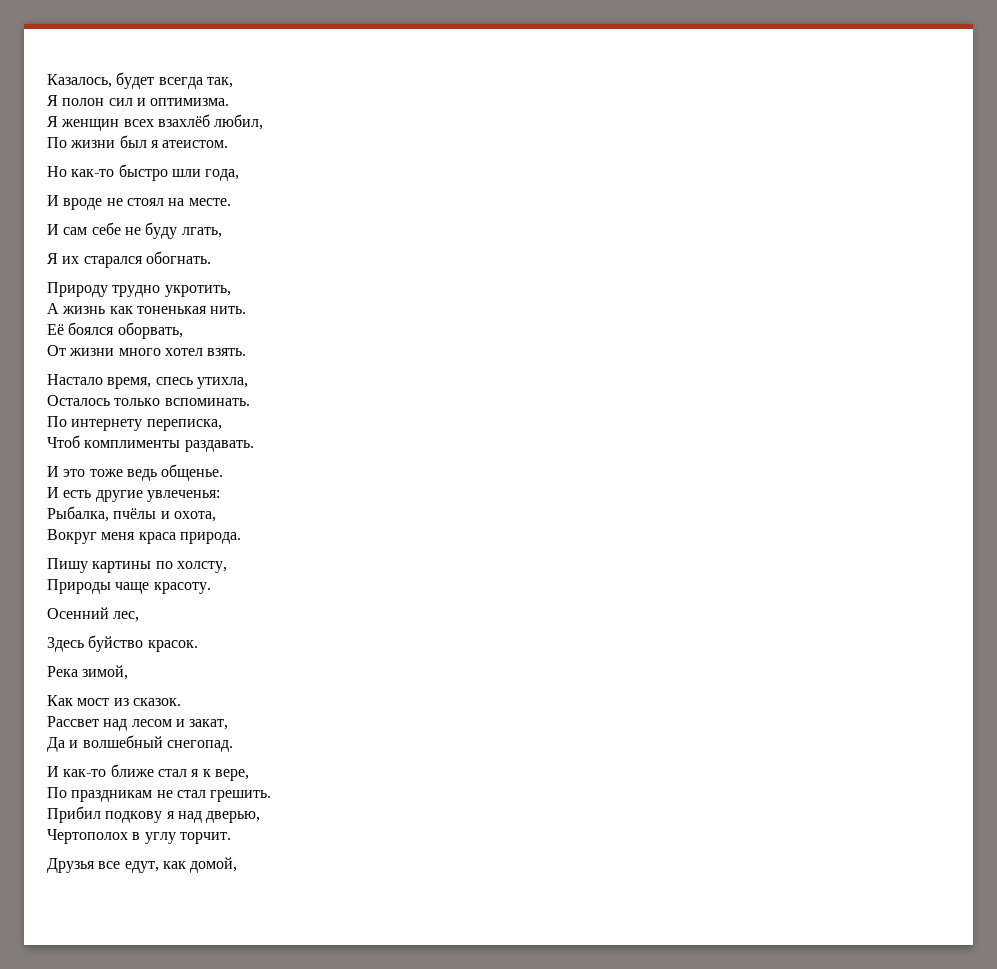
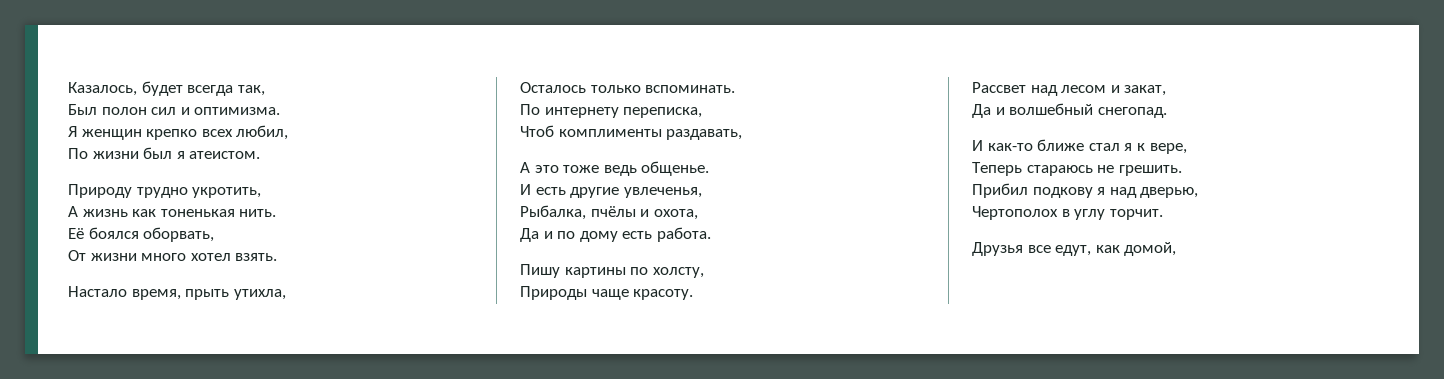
[47,95,58,106] Я -> [68,104,97,115] Был
[123,114,210,127] всех взахлёб -> [146,129,233,140] крепко всех
[47,164,240,181] [47,195,231,210] [47,222,222,239] [47,251,211,268] // Но как-то быстро шли года, // И вроде не стоял на месте. // И сам себе не буду лгать, // Я их старался обогнать. -> (261, 155) none
[155,377,193,385] спесь -> [185,289,230,300] прыть
[184,440,254,452] [47,466,59,477] раздавать. // И -> [666,129,743,140] [520,162,530,173] раздавать, // А
[146,490,220,502] увлеченья: -> [623,187,702,198] увлеченья,
[47,529,241,544] Вокруг меня краса природа. -> [520,227,711,242] Да и по дому есть работа.
[47,607,140,622] [47,635,198,652] [47,665,129,680] [47,695,181,706] // Осенний лес, // Здесь буйство красок. // Река зимой, // Как мост из сказок. -> (694, 294) none
[47,787,206,802] По праздникам не стал -> [972,162,1115,176] Теперь стараюсь не

